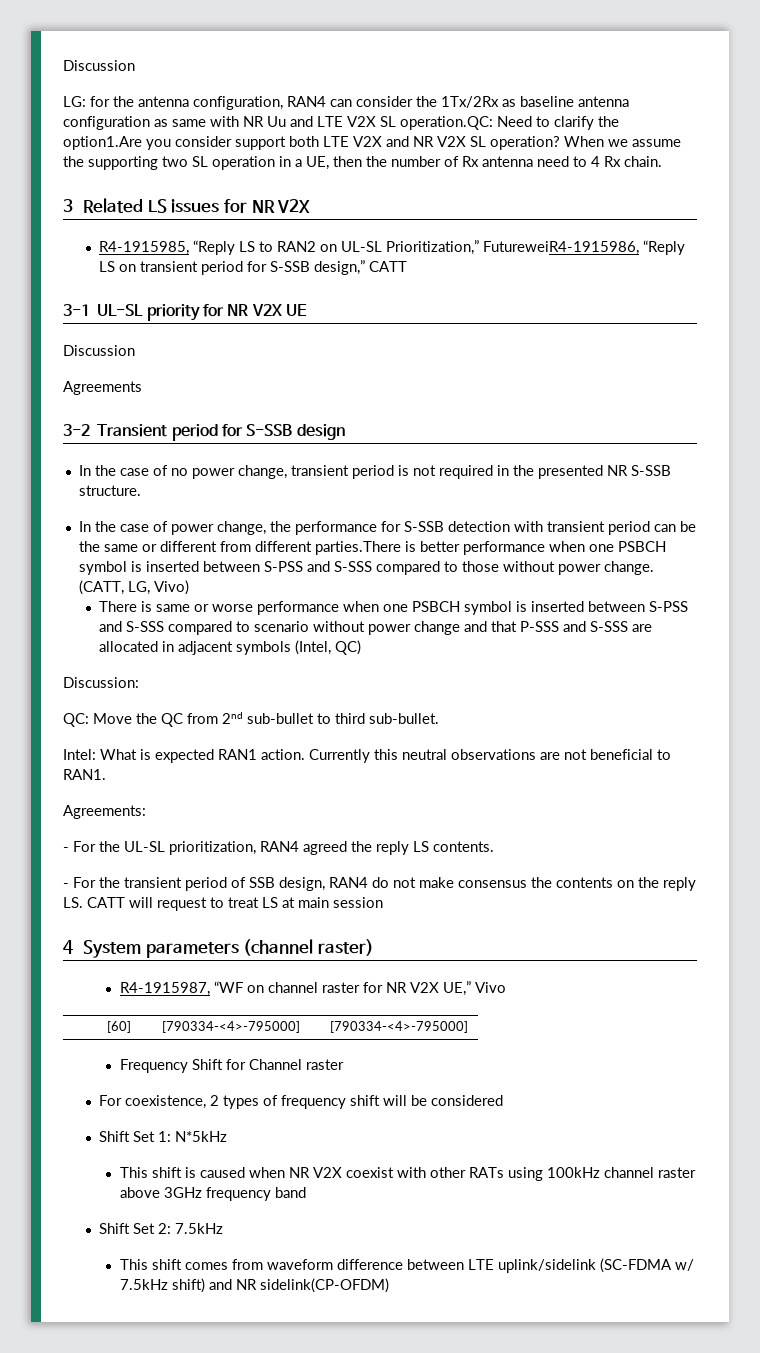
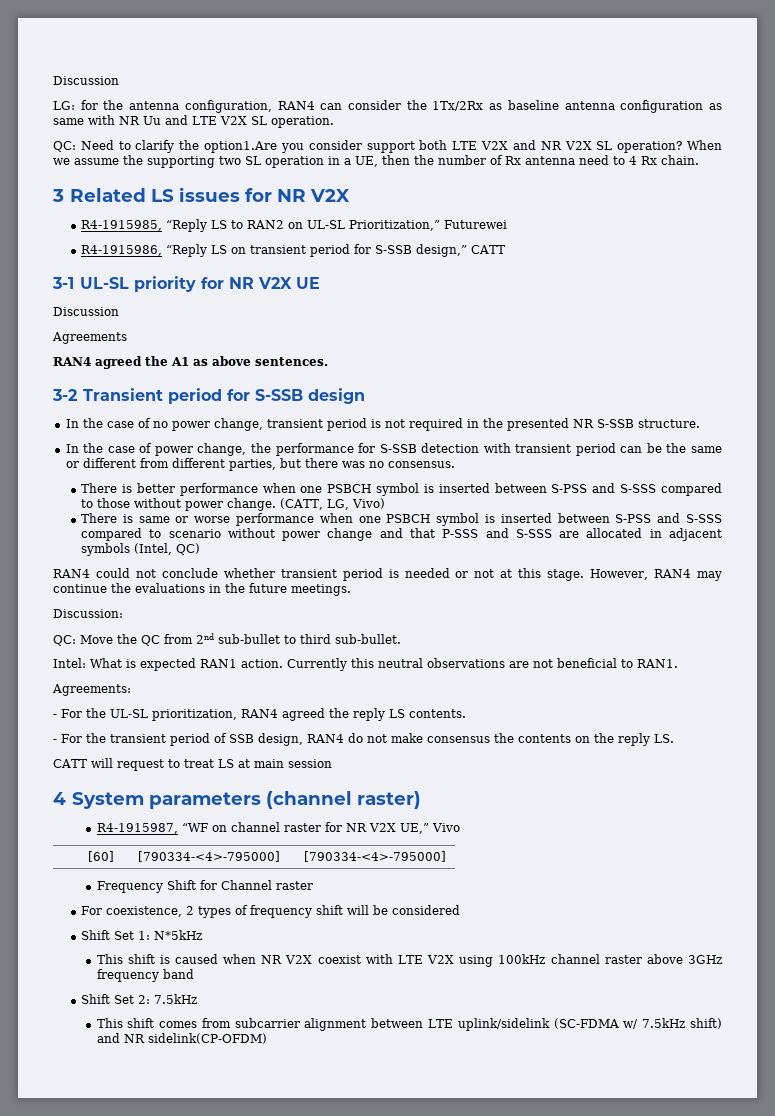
[400,116,493,130] operation.QC: -> [271,116,334,128] [53,141,76,152] operation. // QC:
[483,241,640,255] FutureweiR4-1915986, -> [444,220,508,229] [81,245,163,256] Futurewei // R4-1915986,
(142, 388) none -> [53,356,328,369] // RAN4 agreed the A1 as above sentences.
[314,541,401,555] parties.There -> [228,458,455,471] [81,483,118,493] parties, but there was no consensus. // There
(362, 647) none -> [53,568,722,581] [53,583,351,596] // RAN4 could not conclude whether transient period is needed or not at this stage. However, RAN4 may continue the evaluations in the future meetings.
(83, 902) none -> (674, 738) //
[429,1167,504,1178] other RATs -> [397,955,455,964] LTE V2X
[266,1259,403,1270] waveform difference -> [234,1018,367,1031] subcarrier alignment

